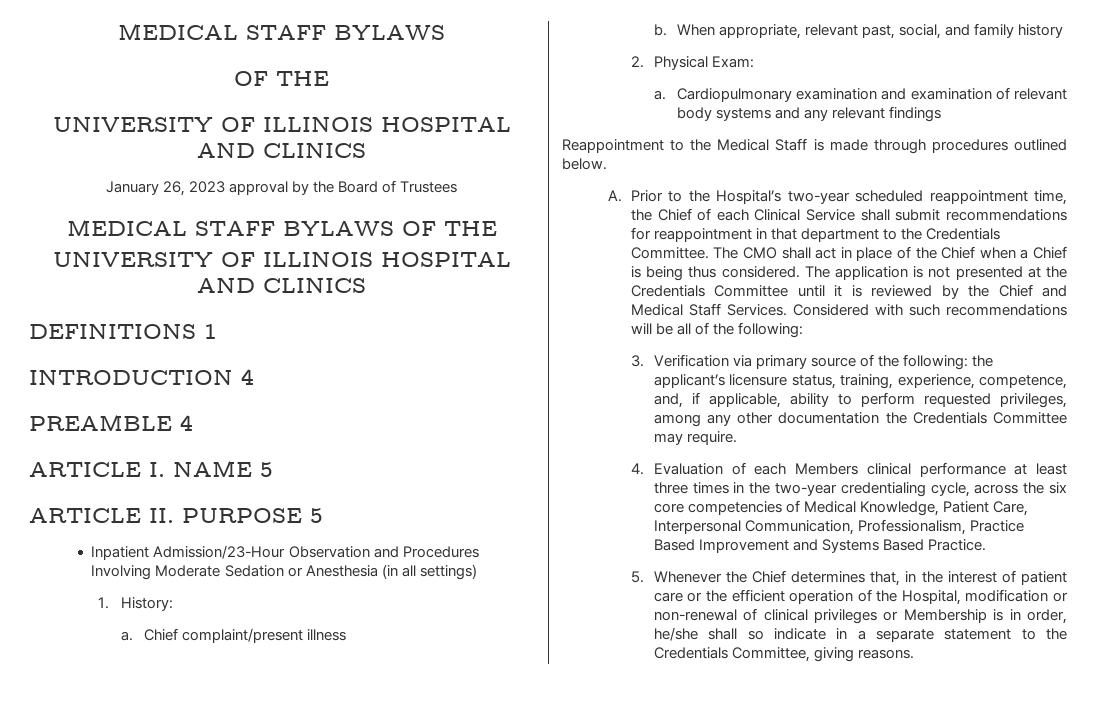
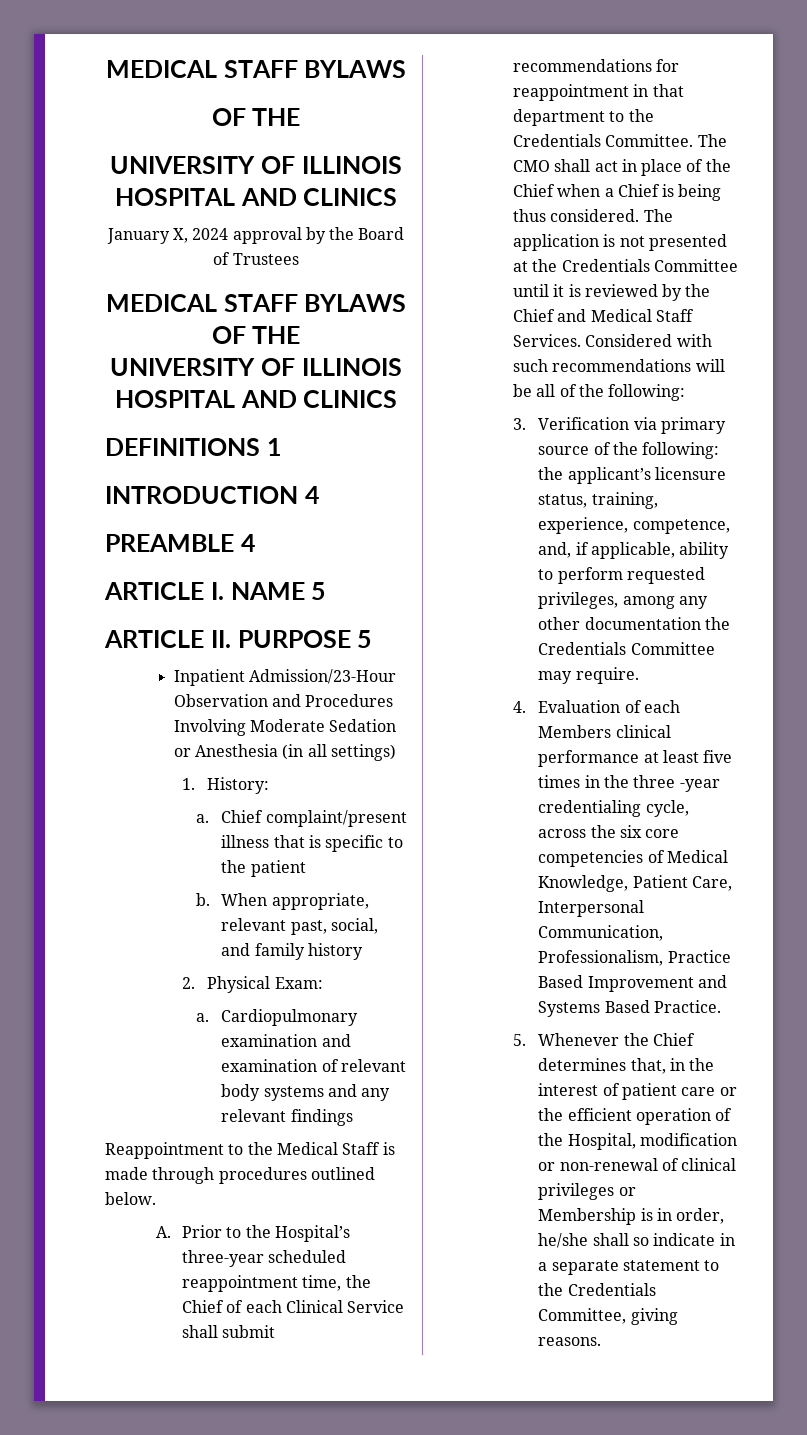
[162,181,225,196] 26, 2023 -> [172,228,229,243] X, 2024
(346, 635) none -> [273,835,403,852] [221,860,306,877] that is specific to the patient
[787,191,850,204] two-year -> [181,1250,264,1267] three-year
[653,482,688,494] three -> [703,750,733,763] five
[775,483,838,496] two-year -> [633,775,720,792] three -year

